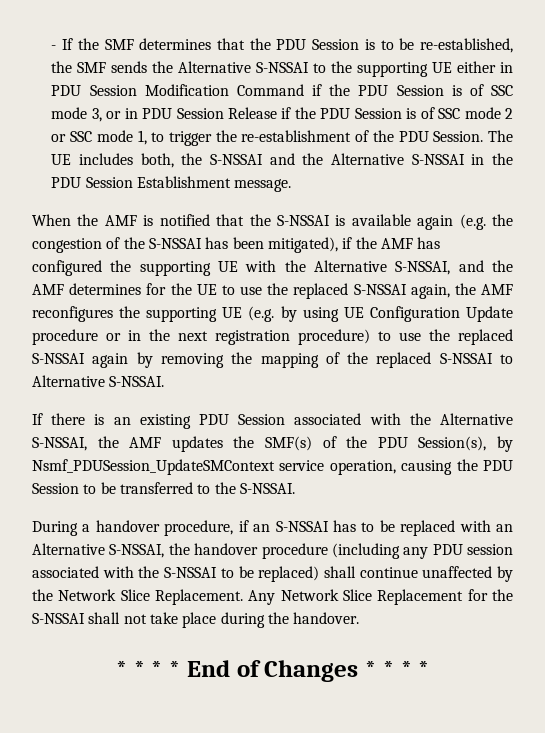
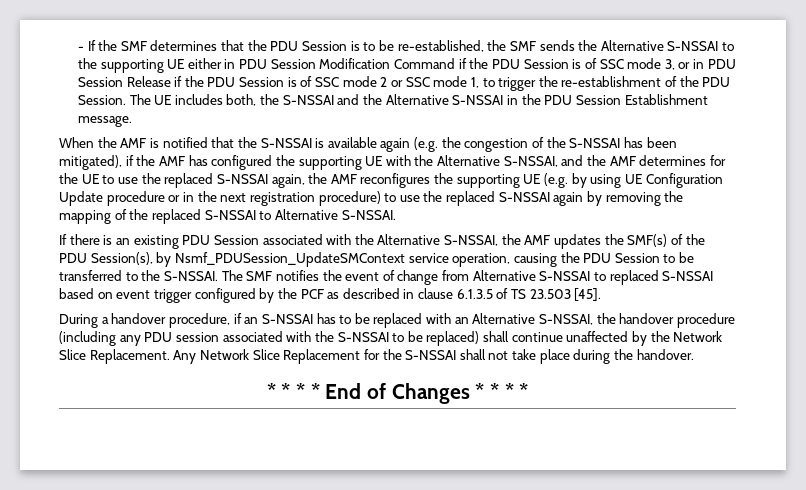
(295, 488) none -> [221,270,714,285] [59,288,602,303] The SMF notifies the event of change from Alternative S-NSSAI to replaced S-NSSAI based on event trigger configured by the PCF as described in clause 6.1.3.5 of TS 23.503 [45].

